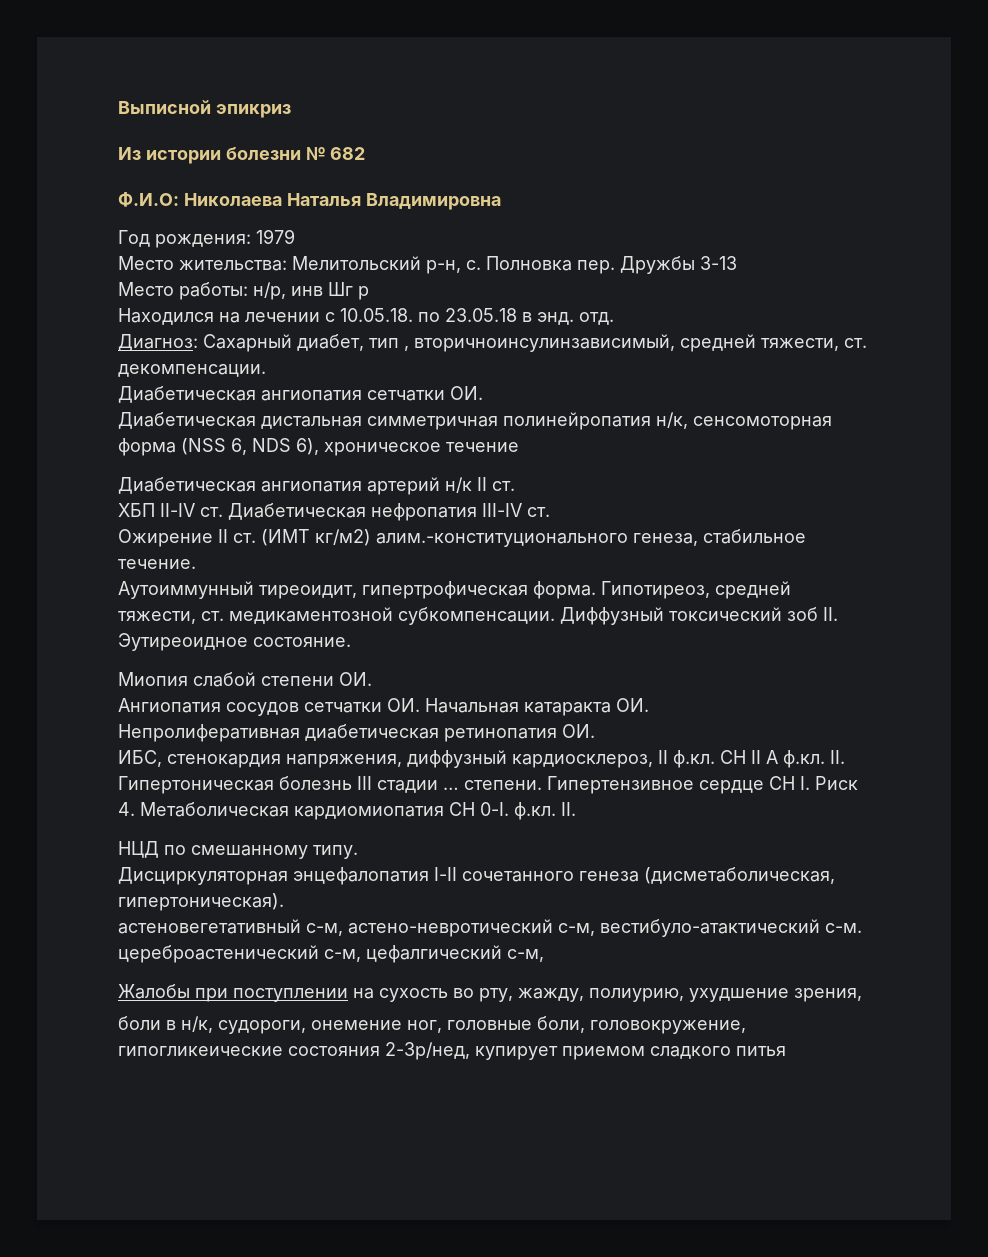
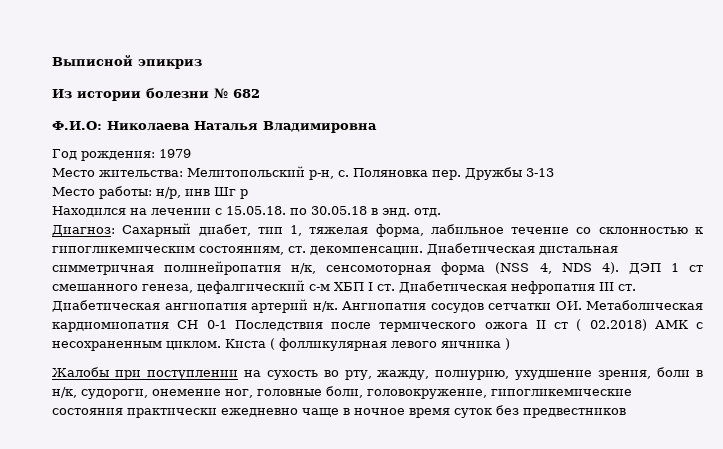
[292,256,421,270] Мелитольский -> [187,166,305,177] Мелитопольский
[486,256,572,271] Полновка -> [353,168,428,177] Поляновка
[340,308,517,322] 10.05.18. по 23.05.18 -> [226,206,367,215] 15.05.18. по 30.05.18
[404,334,867,352] [118,364,266,377] [118,386,483,403] , вторичноинсулинзависимый, средней тяжести, ст. декомпенсации. // Диабетическая ангиопатия сетчатки ОИ. // -> [290,224,703,237] [52,246,423,255] 1, тяжелая форма, лабильное течение со склонностью к гипогликемическим состояниям, ст. декомпенсации.
[231,438,519,456] [118,477,515,495] [118,503,550,521] [118,529,806,547] [118,559,196,569] [118,581,791,599] [118,607,838,625] [118,633,351,651] [118,672,372,687] [118,698,649,716] [118,724,595,742] [118,750,845,768] [118,776,858,794] [118,802,576,820] [118,841,358,859] [118,867,835,885] [118,893,284,911] [118,919,862,937] [118,945,544,963] 6, NDS 6), хроническое течение // Диабетическая ангиопатия артерий н/к II ст. // ХБП II-IV ст. Диабетическая нефропатия III-IV ст. // Ожирение II ст. (ИМТ кг/м2) алим.-конституционального генеза, стабильное течение. // Аутоиммунный тиреоидит, гипертрофическая форма. Гипотиреоз, средней тяжести, ст. медикаментозной субкомпенсации. Диффузный токсический зоб II. Эутиреоидное состояние. // Миопия слабой степени ОИ. // Ангиопатия сосудов сетчатки ОИ. Начальная катаракта ОИ. // Непролиферативная диабетическая ретинопатия ОИ. // ИБС, стенокардия напряжения, диффузный кардиосклероз, II ф.кл. СН II А ф.кл. II. Гипертоническая болезнь III стадии … степени. Гипертензивное сердце СН I. Риск 4. Метаболическая кардиомиопатия СН 0-I. ф.кл. II. // НЦД по смешанному типу. // Дисциркуляторная энцефалопатия I-II сочетанного генеза (дисметаболическая, гипертоническая). // астеновегетативный с-м, астено-невротический с-м, вестибуло-атактический с-м. цереброастенический с-м, цефалгический с-м, -> [539,262,703,274] [52,280,636,294] [52,299,703,313] [52,319,703,332] [52,338,510,351] 4, NDS 4). ДЭП 1 ст смешанного генеза, цефалгический с-м ХБП I ст. Диабетическая нефропатия III ст. Диабетическая ангиопатия артерий н/к. Ангиопатия сосудов сетчатки ОИ. Метаболическая кардиомиопатия СН 0-1 Последствия после термического ожога II ст ( 02.2018) АМК с несохраненным циклом. Киста ( фолликулярная левого яичника )
(862, 995) // -> (652, 375) none
[118,1042,786,1060] гипогликеические состояния 2-3р/нед, купирует приемом сладкого питья -> [491,389,632,396] [52,405,626,418] гипогликемические состояния практически ежедневно чаще в ночное время суток без предвестников

